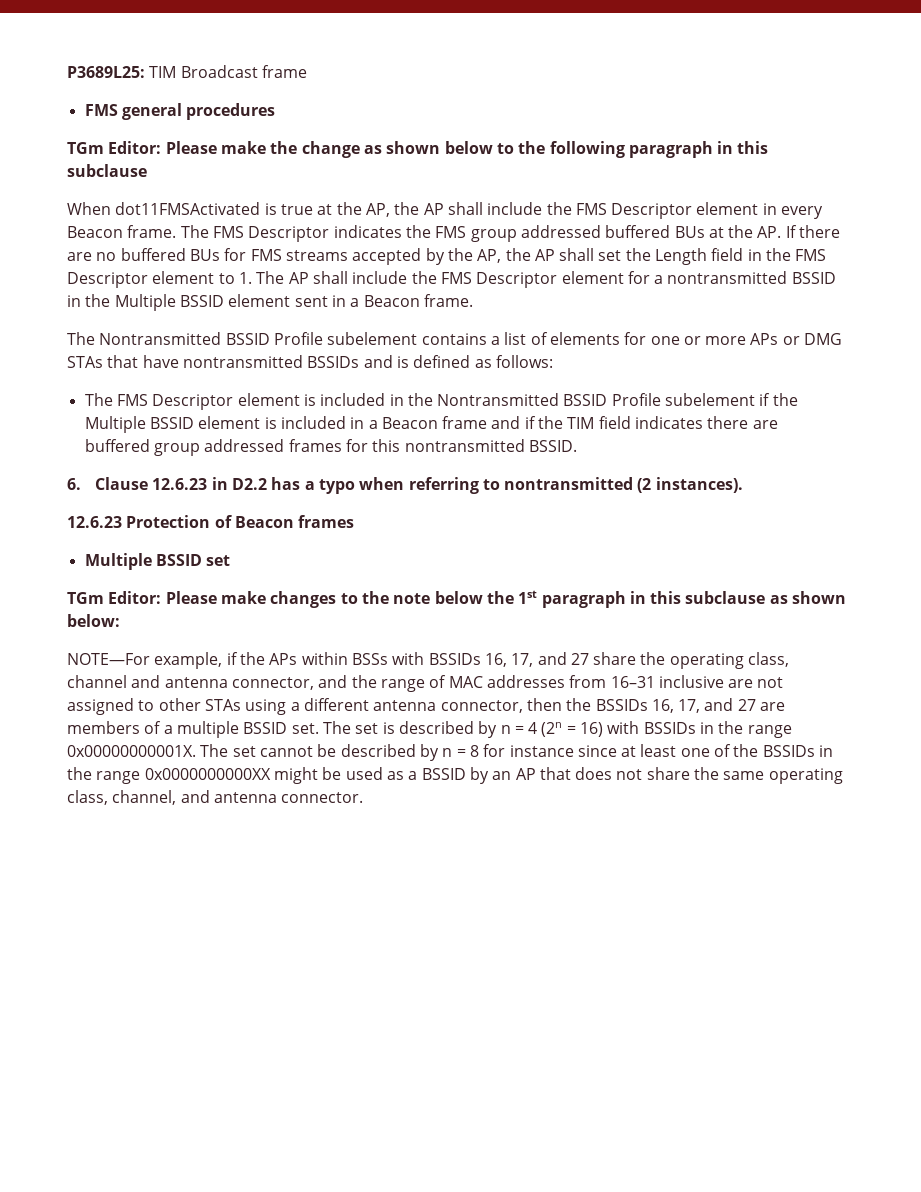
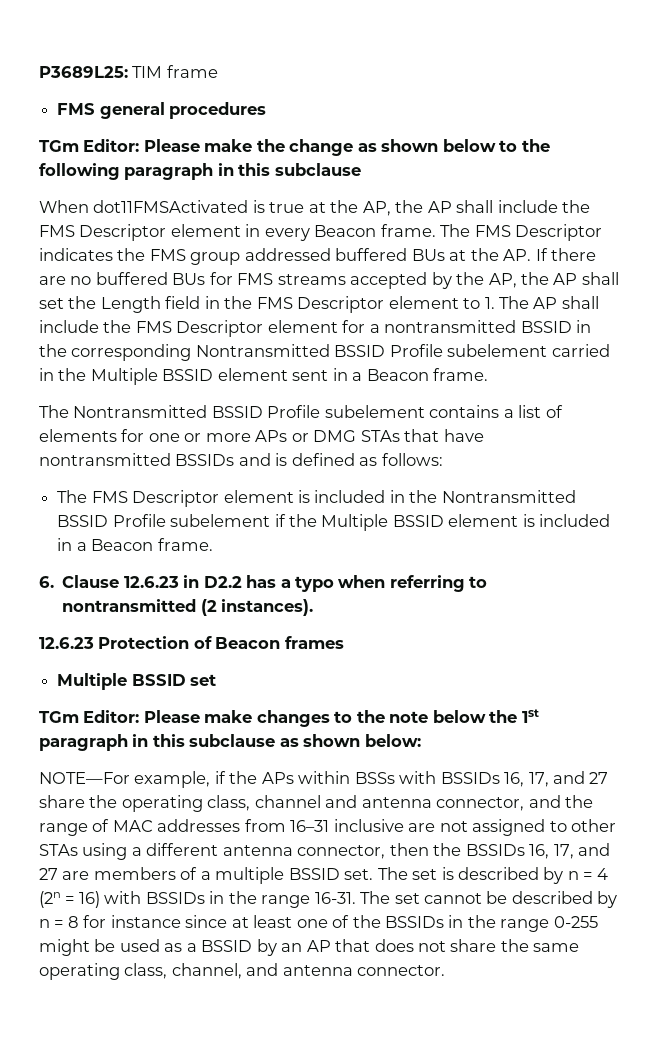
[180,65,258,78] Broadcast -> (163, 72) none
(111, 300) none -> [71,344,610,361] [39,368,87,381] corresponding Nontransmitted BSSID Profile subelement carried in the
[442,416,778,429] [84,439,577,456] frame and if the TIM field indicates there are buffered group addressed frames for this nontransmitted BSSID. -> [157,538,213,551] frame.
[67,745,196,757] 0x00000000001X. -> [314,892,356,904] 16-31.
[144,768,271,780] 0x0000000000XX -> [553,916,598,928] 0-255

